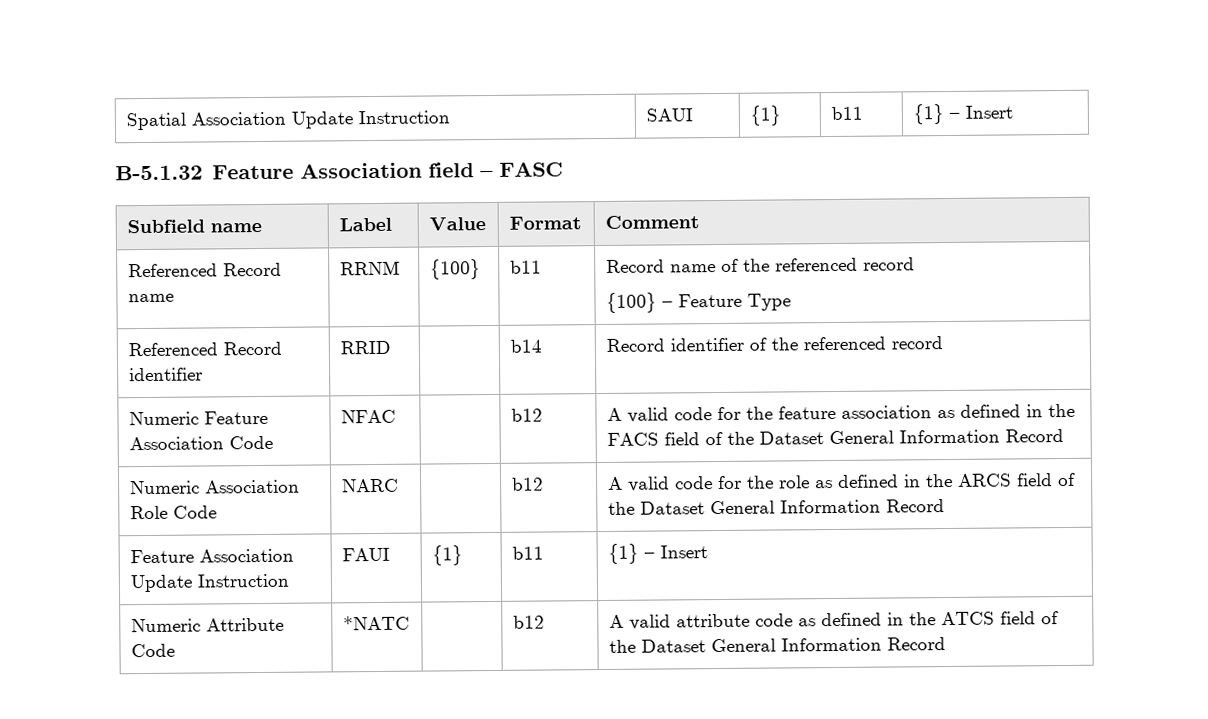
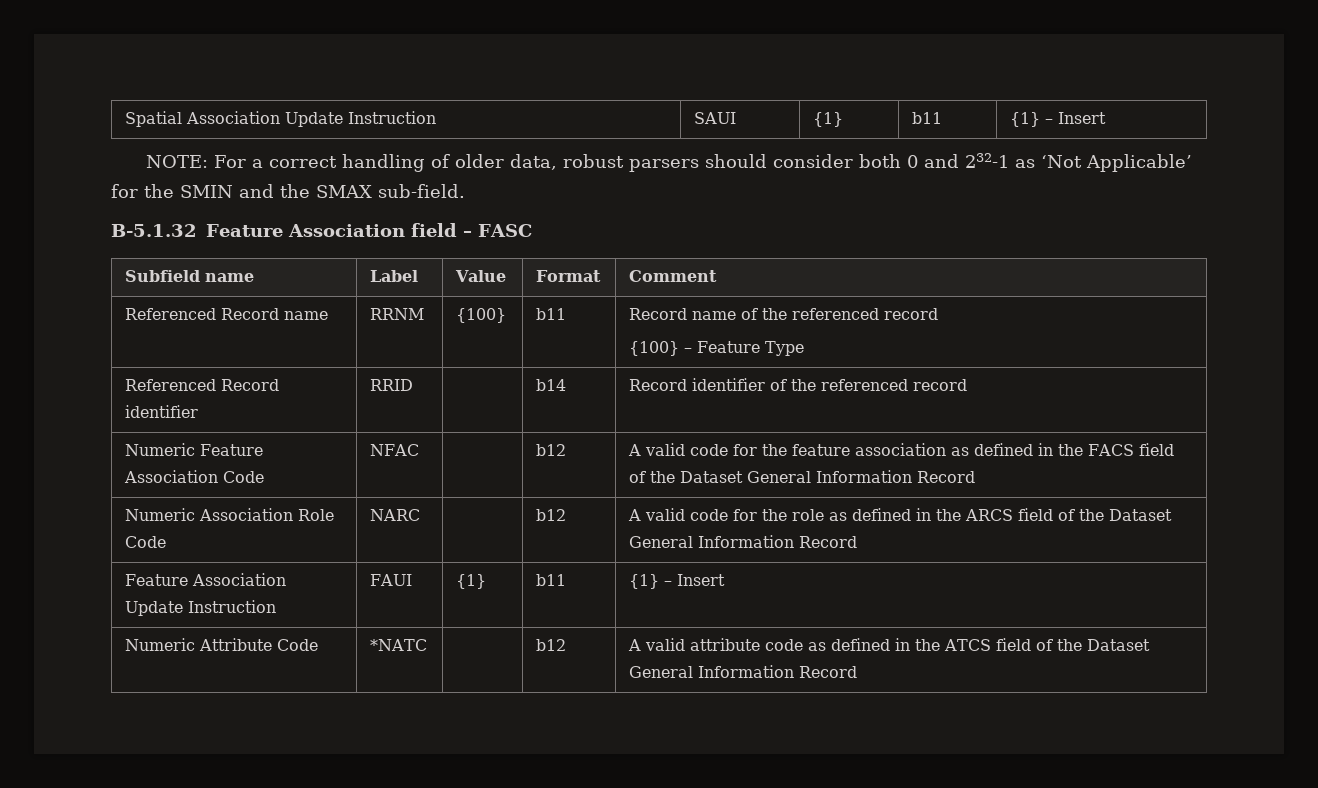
(1013, 112) none -> [146,153,1193,172] [111,184,465,198] // NOTE: For a correct handling of older data, robust parsers should consider both 0 and 232-1 as ‘Not Applicable’ for the SMIN and the SMAX sub-field.

